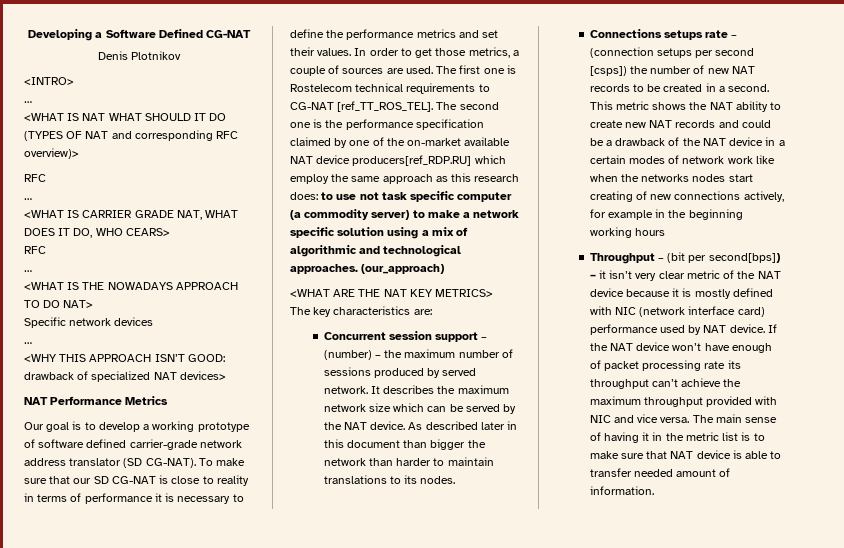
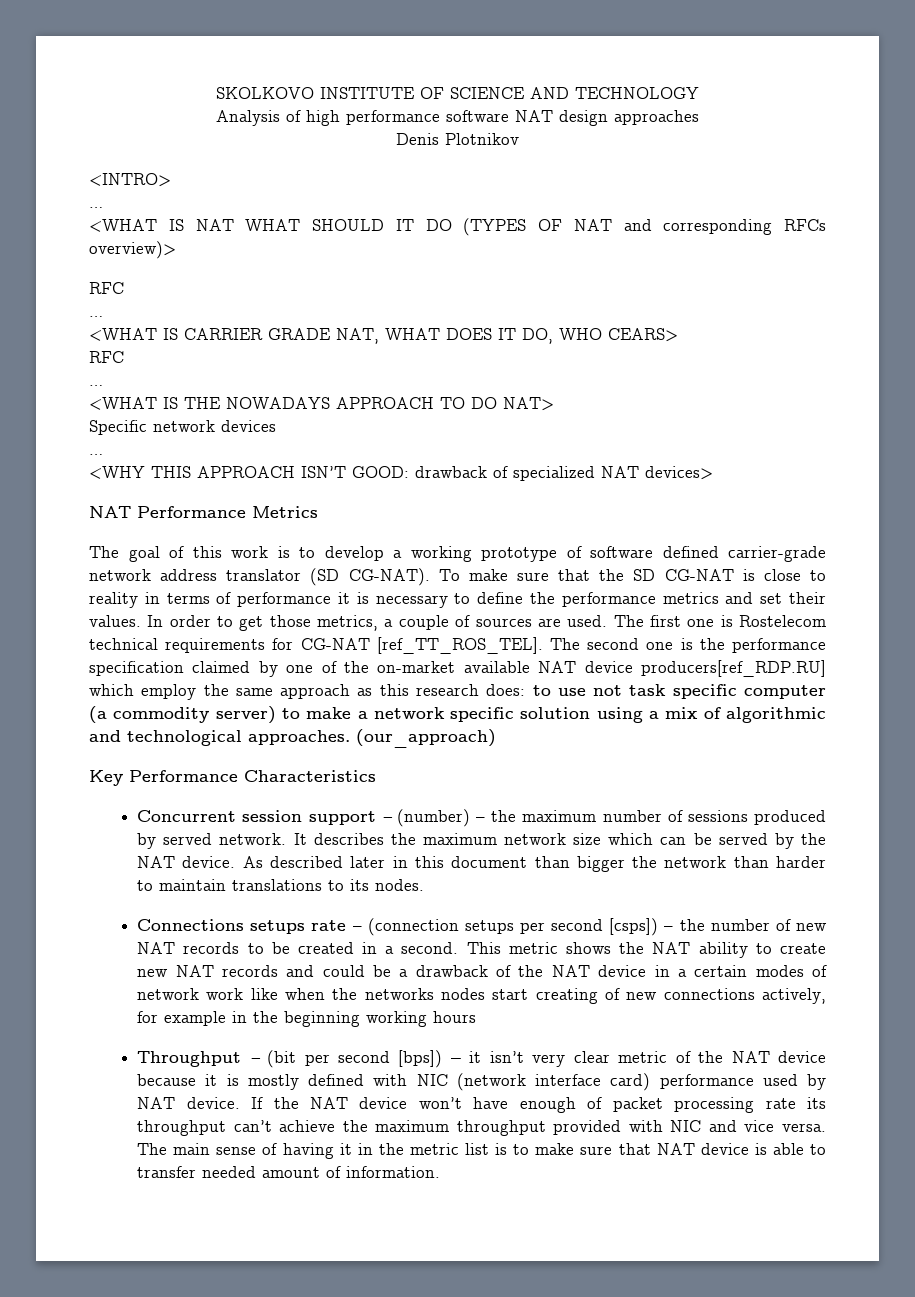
[28,29,251,41] Developing a Software Defined CG-NAT -> [216,87,699,99] [216,110,699,126] SKOLKOVO INSTITUTE OF SCIENCE AND TECHNOLOGY // Analysis of high performance software NAT design approaches
[216,131,239,139] RFC -> [784,219,826,231] RFCs
[24,422,70,432] Our goal -> [89,546,268,562] The goal of this work
[73,478,92,484] our -> [599,569,625,581] the
[478,84,490,92] to -> [272,638,294,650] for
[290,289,494,297] [290,306,432,317] <WHAT ARE THE NAT KEY METRICS> // The key characteristics are: -> [89,770,376,786] Key Performance Characteristics
(627, 71) none -> [664,926,674,931] –
[708,253,780,263] second[bps]) -> [337,1050,443,1068] second [bps])

